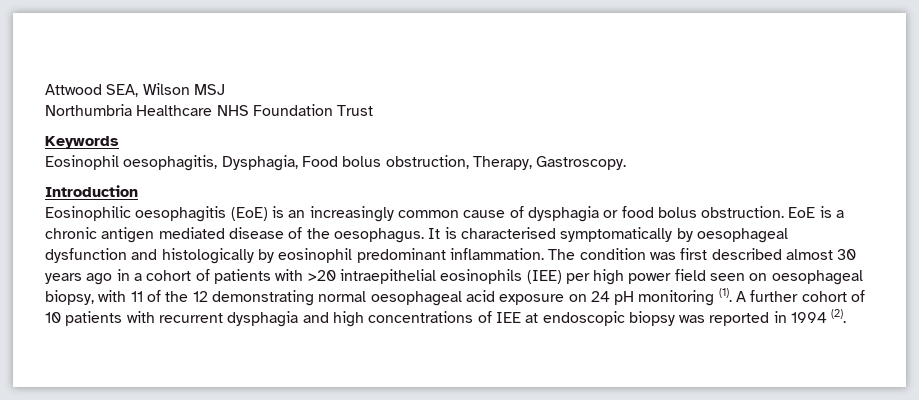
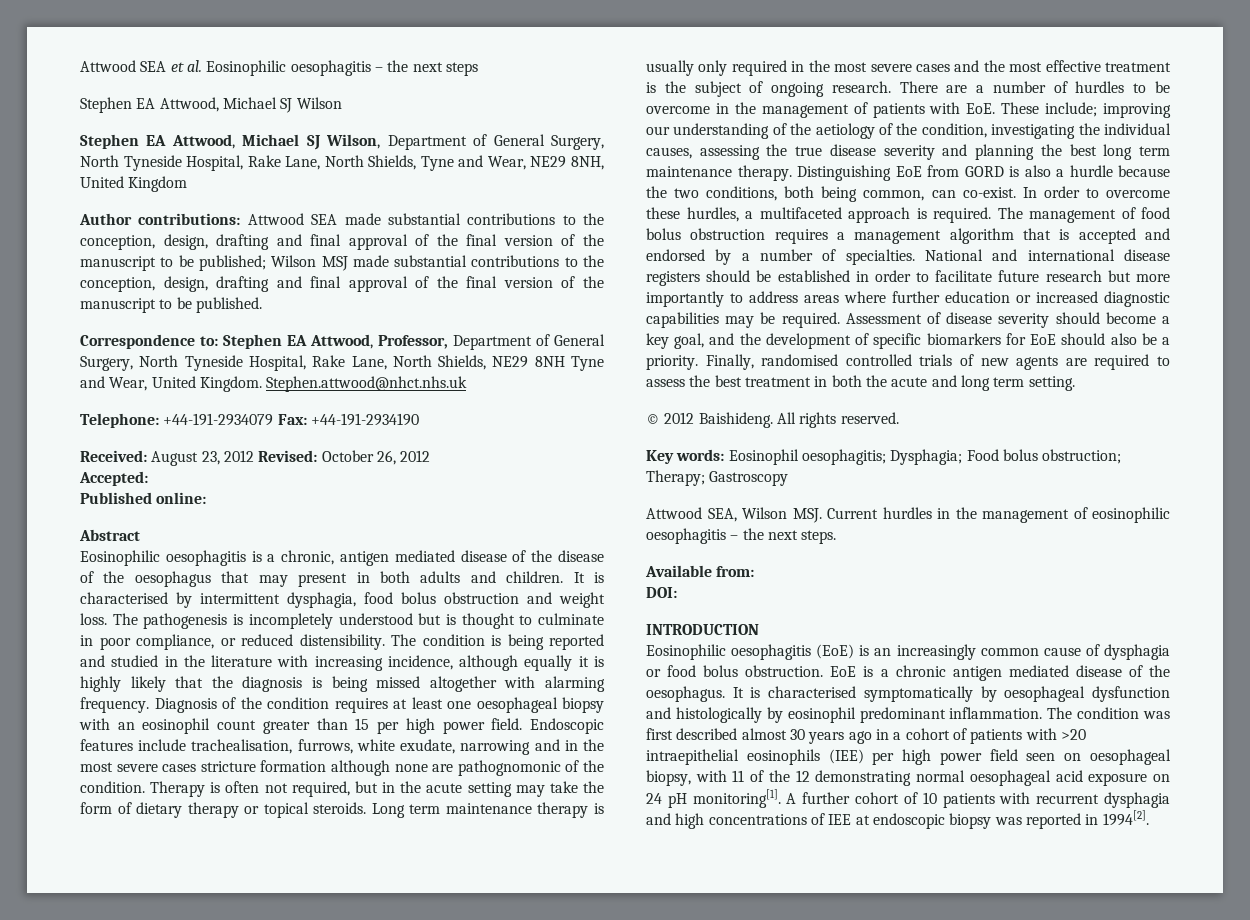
[45,83,225,97] [45,104,374,116] [45,136,119,149] [45,155,627,171] [45,185,138,197] Attwood SEA, Wilson MSJ // Northumbria Healthcare NHS Foundation Trust // Keywords // Eosinophil oesophagitis, Dysphagia, Food bolus obstruction, Therapy, Gastroscopy. // Introduction -> [80,60,478,76] [80,97,342,113] [80,134,605,150] [80,155,605,171] [80,176,188,192] [79,213,604,225] [80,234,605,250] [80,255,605,271] [80,276,605,292] [80,297,262,313] [80,334,605,350] [80,355,605,371] [80,376,468,392] [80,413,419,428] [80,450,431,466] [79,471,148,486] [80,492,207,504] [79,529,140,541] [80,550,605,566] [80,571,605,587] [80,592,605,608] [80,613,604,629] [80,634,604,650] [80,655,604,671] [80,676,605,692] [80,697,604,713] [79,718,605,734] [80,739,604,755] [80,760,605,776] [80,781,604,797] [80,802,605,818] [646,60,1171,76] [646,81,1170,97] [646,102,1171,118] [646,123,1172,139] [646,144,1170,160] [646,165,1170,181] [646,186,1171,202] [646,207,1170,223] [646,228,1170,244] [646,249,1170,265] [646,270,1170,286] [646,291,1170,307] [646,312,1170,328] [646,333,1170,349] [646,354,1170,370] [646,375,1075,391] [646,412,899,428] [646,449,1122,465] [646,470,789,486] [646,507,1170,523] [646,528,837,544] [645,565,755,577] [646,587,677,598] [646,624,759,635] Attwood SEA et al. Eosinophilic oesophagitis – the next steps // Stephen EA Attwood, Michael SJ Wilson // Stephen EA Attwood, Michael SJ Wilson, Department of General Surgery, North Tyneside Hospital, Rake Lane, North Shields, Tyne and Wear, NE29 8NH, United Kingdom // Author contributions: Attwood SEA made substantial contributions to the conception, design, drafting and final approval of the final version of the manuscript to be published; Wilson MSJ made substantial contributions to the conception, design, drafting and final approval of the final version of the manuscript to be published. // Correspondence to: Stephen EA Attwood, Professor, Department of General Surgery, North Tyneside Hospital, Rake Lane, North Shields, NE29 8NH Tyne and Wear, United Kingdom. Stephen.attwood@nhct.nhs.uk // Telephone: +44-191-2934079 Fax: +44-191-2934190 // Received: August 23, 2012 Revised: October 26, 2012 // Accepted: // Published online: // Abstract // Eosinophilic oesophagitis is a chronic, antigen mediated disease of the disease of the oesophagus that may present in both adults and children. It is characterised by intermittent dysphagia, food bolus obstruction and weight loss. The pathogenesis is incompletely understood but is thought to culminate in poor compliance, or reduced distensibility. The condition is being reported and studied in the literature with increasing incidence, although equally it is highly likely that the diagnosis is being missed altogether with alarming frequency. Diagnosis of the condition requires at least one oesophageal biopsy with an eosinophil count greater than 15 per high power field. Endoscopic features include trachealisation, furrows, white exudate, narrowing and in the most severe cases stricture formation although none are pathognomonic of the condition. Therapy is often not required, but in the acute setting may take the form of dietary therapy or topical steroids. Long term maintenance therapy is usually only required in the most severe cases and the most effective treatment is the subject of ongoing research. There are a number of hurdles to be overcome in the management of patients with EoE. These include; improving our understanding of the aetiology of the condition, investigating the individual causes, assessing the true disease severity and planning the best long term maintenance therapy. Distinguishing EoE from GORD is also a hurdle because the two conditions, both being common, can co-exist. In order to overcome these hurdles, a multifaceted approach is required. The management of food bolus obstruction requires a management algorithm that is accepted and endorsed by a number of specialties. National and international disease registers should be established in order to facilitate future research but more importantly to address areas where further education or increased diagnostic capabilities may be required. Assessment of disease severity should become a key goal, and the development of specific biomarkers for EoE should also be a priority. Finally, randomised controlled trials of new agents are required to assess the best treatment in both the acute and long term setting. // © 2012 Baishideng. All rights reserved. // Key words: Eosinophil oesophagitis; Dysphagia; Food bolus obstruction; Therapy; Gastroscopy // Attwood SEA, Wilson MSJ. Current hurdles in the management of eosinophilic oesophagitis – the next steps. // Available from: // DOI: // INTRODUCTION
[638,288,732,306] monitoring (1). -> [692,789,781,808] monitoring[1].
[791,309,847,323] 1994 (2). -> [1102,810,1149,826] 1994[2].

